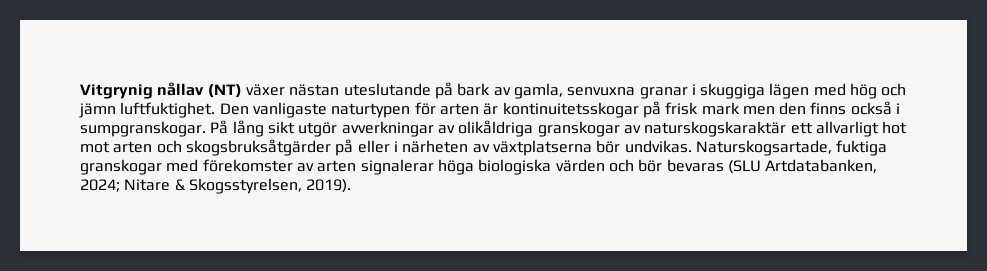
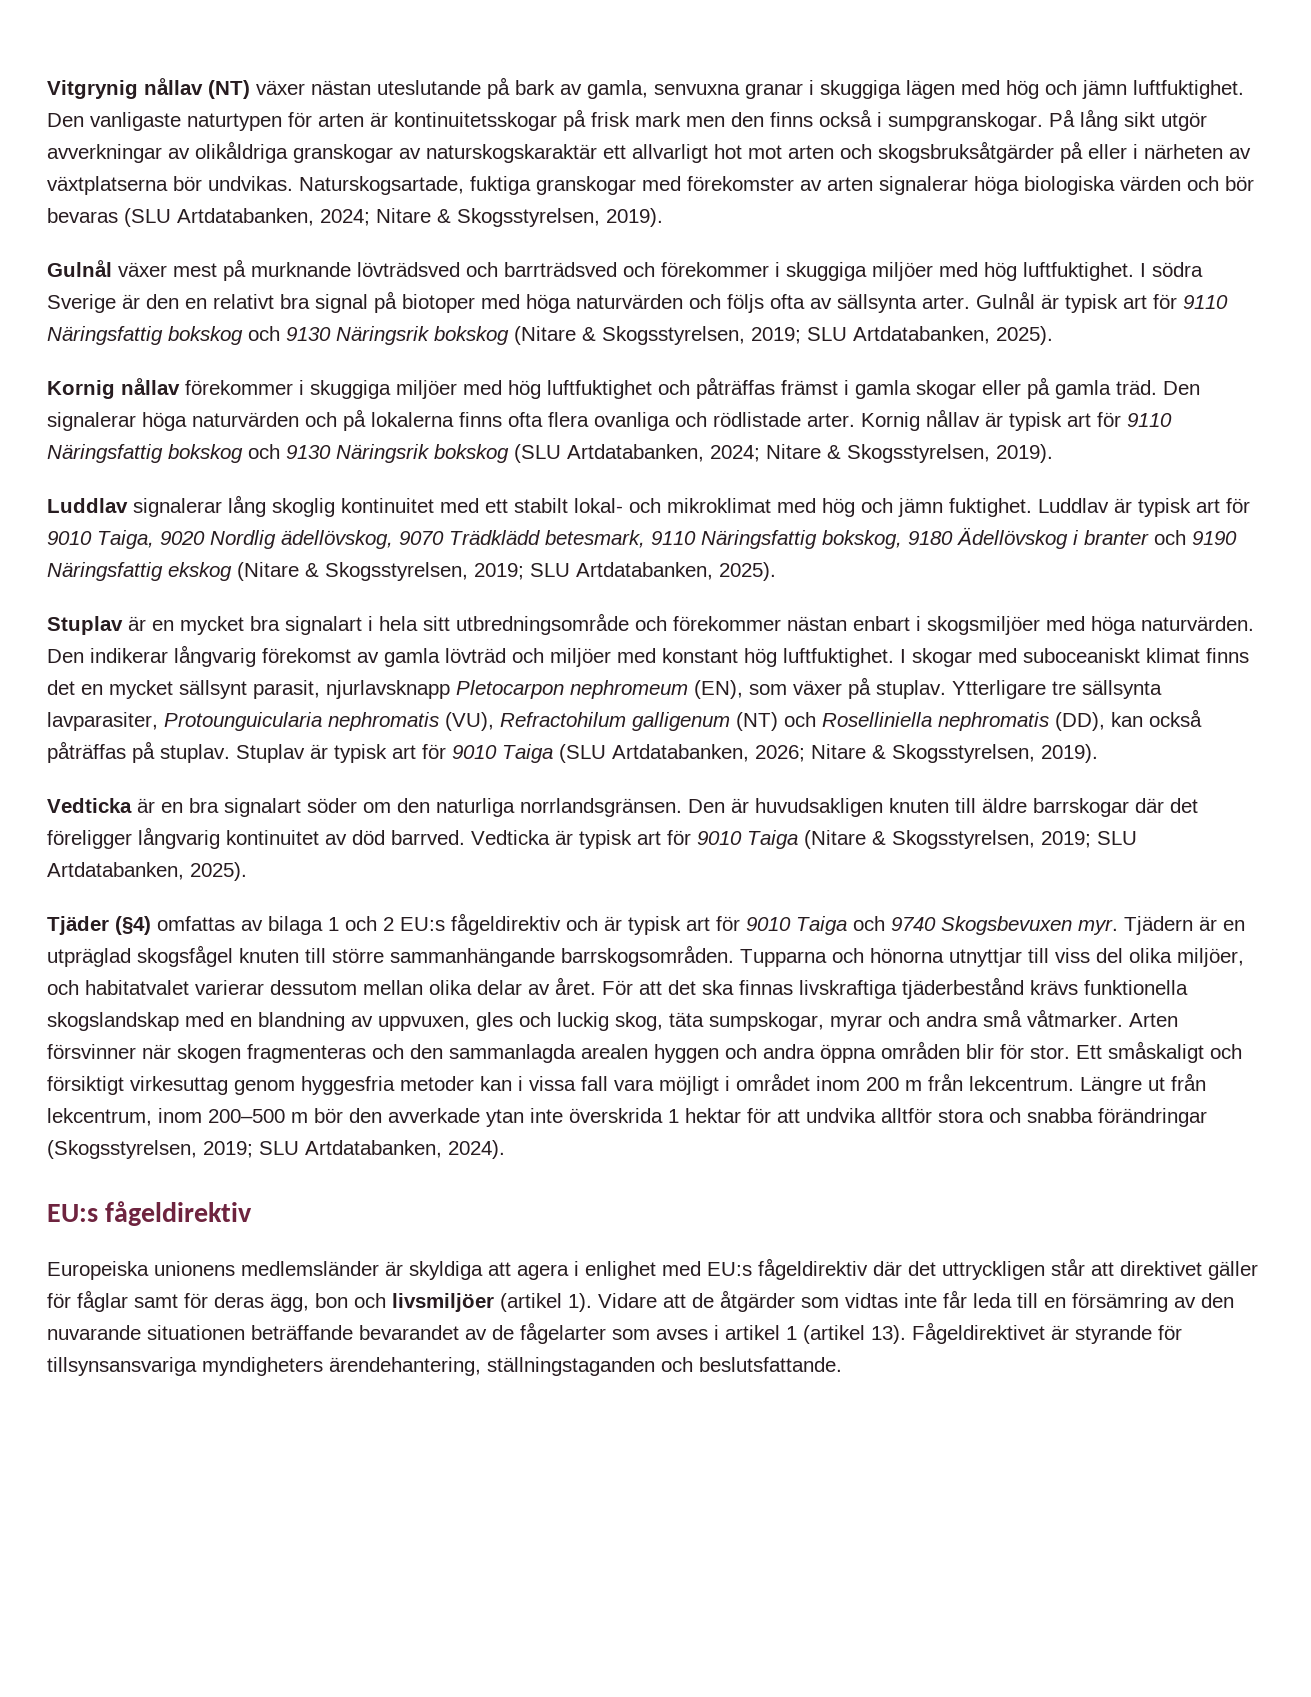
(352, 186) none -> [47,259,1203,281] [47,291,1228,313] [47,326,1053,345] [47,377,1200,399] [47,409,1172,431] [47,444,1053,463] [47,495,1250,517] [47,527,1237,549] [47,562,776,581] [47,613,1254,635] [47,645,1249,667] [47,677,1162,699] [47,709,1202,731] [47,741,1098,763] [47,798,1198,817] [47,827,1137,849] [47,862,247,881] [47,913,1245,935] [47,945,1244,967] [47,977,1188,999] [47,1009,1178,1031] [47,1041,1242,1063] [47,1073,1206,1095] [47,1108,1207,1127] [47,1140,505,1159] [47,1201,253,1226] [47,1258,1258,1280] [47,1290,1234,1312] [47,1322,1182,1344] [47,1357,842,1376] // Gulnål växer mest på murknande lövträdsved och barrträdsved och förekommer i skuggiga miljöer med hög luftfuktighet. I södra Sverige är den en relativt bra signal på biotoper med höga naturvärden och följs ofta av sällsynta arter. Gulnål är typisk art för 9110 Näringsfattig bokskog och 9130 Näringsrik bokskog (Nitare & Skogsstyrelsen, 2019; SLU Artdatabanken, 2025). // Kornig nållav förekommer i skuggiga miljöer med hög luftfuktighet och påträffas främst i gamla skogar eller på gamla träd. Den signalerar höga naturvärden och på lokalerna finns ofta flera ovanliga och rödlistade arter. Kornig nållav är typisk art för 9110 Näringsfattig bokskog och 9130 Näringsrik bokskog (SLU Artdatabanken, 2024; Nitare & Skogsstyrelsen, 2019). // Luddlav signalerar lång skoglig kontinuitet med ett stabilt lokal- och mikroklimat med hög och jämn fuktighet. Luddlav är typisk art för 9010 Taiga, 9020 Nordlig ädellövskog, 9070 Trädklädd betesmark, 9110 Näringsfattig bokskog, 9180 Ädellövskog i branter och 9190 Näringsfattig ekskog (Nitare & Skogsstyrelsen, 2019; SLU Artdatabanken, 2025). // Stuplav är en mycket bra signalart i hela sitt utbredningsområde och förekommer nästan enbart i skogsmiljöer med höga naturvärden. Den indikerar långvarig förekomst av gamla lövträd och miljöer med konstant hög luftfuktighet. I skogar med suboceaniskt klimat finns det en mycket sällsynt parasit, njurlavsknapp Pletocarpon nephromeum (EN), som växer på stuplav. Ytterligare tre sällsynta lavparasiter, Protounguicularia nephromatis (VU), Refractohilum galligenum (NT) och Roselliniella nephromatis (DD), kan också påträffas på stuplav. Stuplav är typisk art för 9010 Taiga (SLU Artdatabanken, 2026; Nitare & Skogsstyrelsen, 2019). // Vedticka är en bra signalart söder om den naturliga norrlandsgränsen. Den är huvudsakligen knuten till äldre barrskogar där det föreligger långvarig kontinuitet av död barrved. Vedticka är typisk art för 9010 Taiga (Nitare & Skogsstyrelsen, 2019; SLU Artdatabanken, 2025). // Tjäder (§4) omfattas av bilaga 1 och 2 EU:s fågeldirektiv och är typisk art för 9010 Taiga och 9740 Skogsbevuxen myr. Tjädern är en utpräglad skogsfågel knuten till större sammanhängande barrskogsområden. Tupparna och hönorna utnyttjar till viss del olika miljöer, och habitatvalet varierar dessutom mellan olika delar av året. För att det ska finnas livskraftiga tjäderbestånd krävs funktionella skogslandskap med en blandning av uppvuxen, gles och luckig skog, täta sumpskogar, myrar och andra små våtmarker. Arten försvinner när skogen fragmenteras och den sammanlagda arealen hyggen och andra öppna områden blir för stor. Ett småskaligt och försiktigt virkesuttag genom hyggesfria metoder kan i vissa fall vara möjligt i området inom 200 m från lekcentrum. Längre ut från lekcentrum, inom 200–500 m bör den avverkade ytan inte överskrida 1 hektar för att undvika alltför stora och snabba förändringar (Skogsstyrelsen, 2019; SLU Artdatabanken, 2024). // EU:s fågeldirektiv // Europeiska unionens medlemsländer är skyldiga att agera i enlighet med EU:s fågeldirektiv där det uttryckligen står att direktivet gäller för fåglar samt för deras ägg, bon och livsmiljöer (artikel 1). Vidare att de åtgärder som vidtas inte får leda till en försämring av den nuvarande situationen beträffande bevarandet av de fågelarter som avses i artikel 1 (artikel 13). Fågeldirektivet är styrande för tillsynsansvariga myndigheters ärendehantering, ställningstaganden och beslutsfattande.

